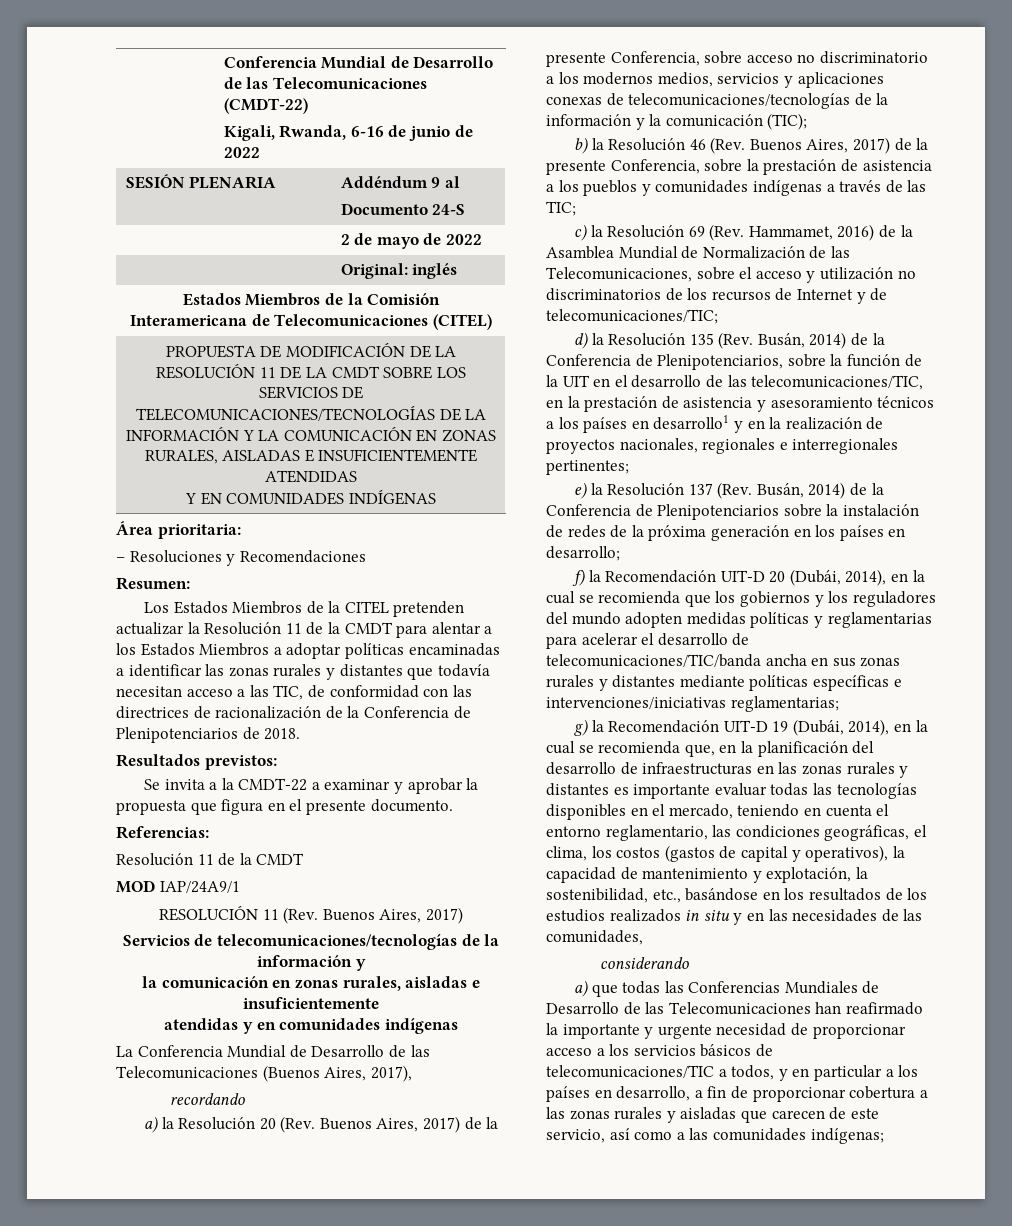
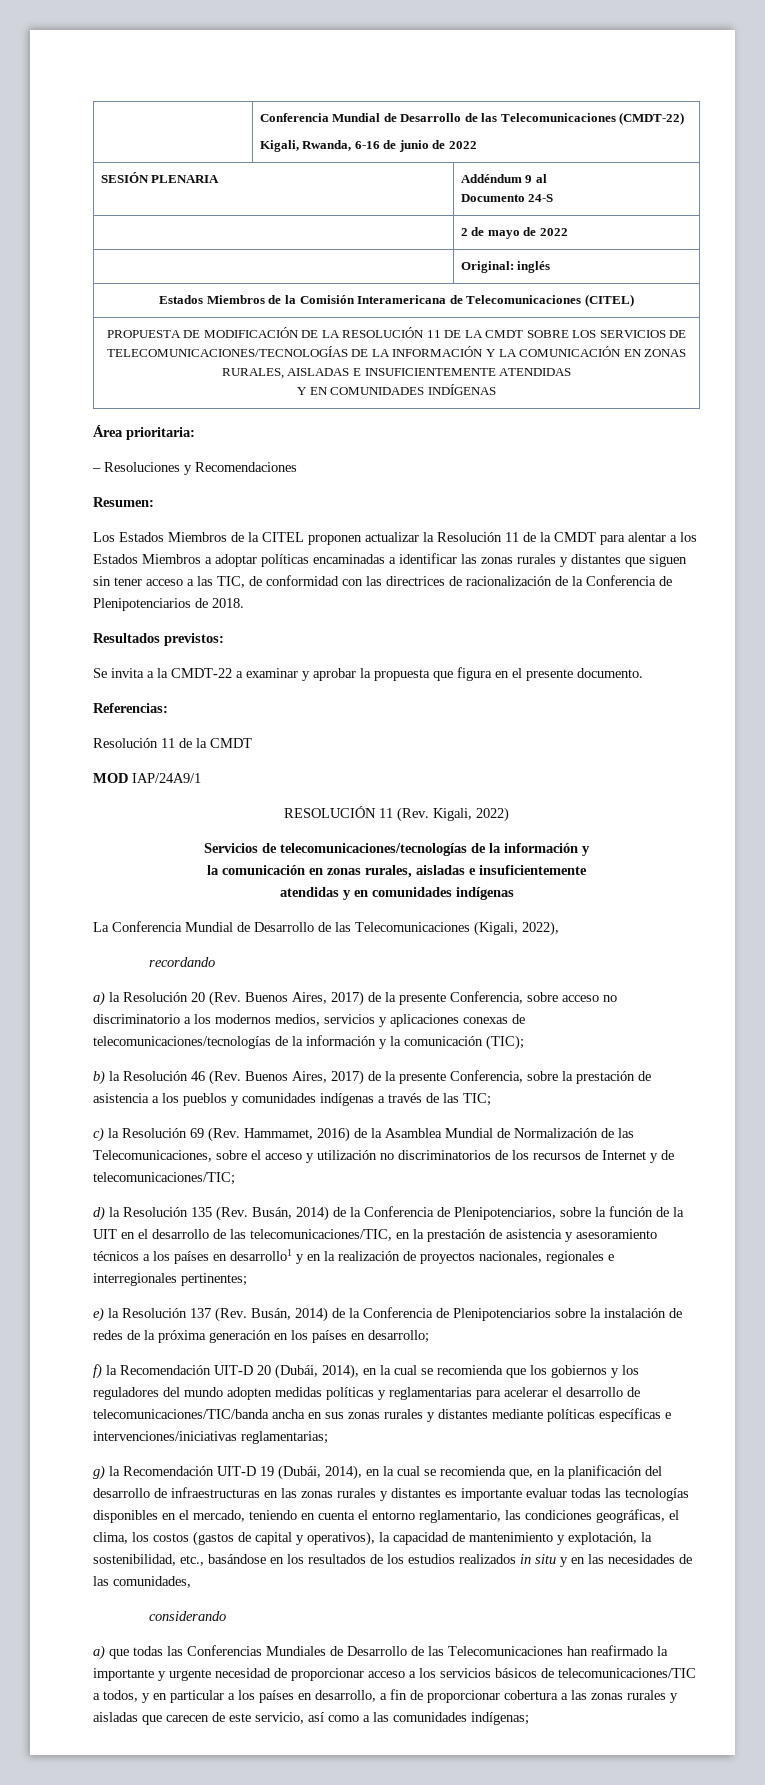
[393,601,465,617] pretenden -> [308,535,362,545] proponen
[437,664,490,677] [116,686,182,697] todavía necesitan -> [649,554,687,567] [93,576,142,586] siguen sin tener
[322,907,463,924] Buenos Aires, 2017) -> [433,807,509,822] Kigali, 2022)
[262,1065,412,1082] (Buenos Aires, 2017), -> [474,921,559,936] (Kigali, 2022),

